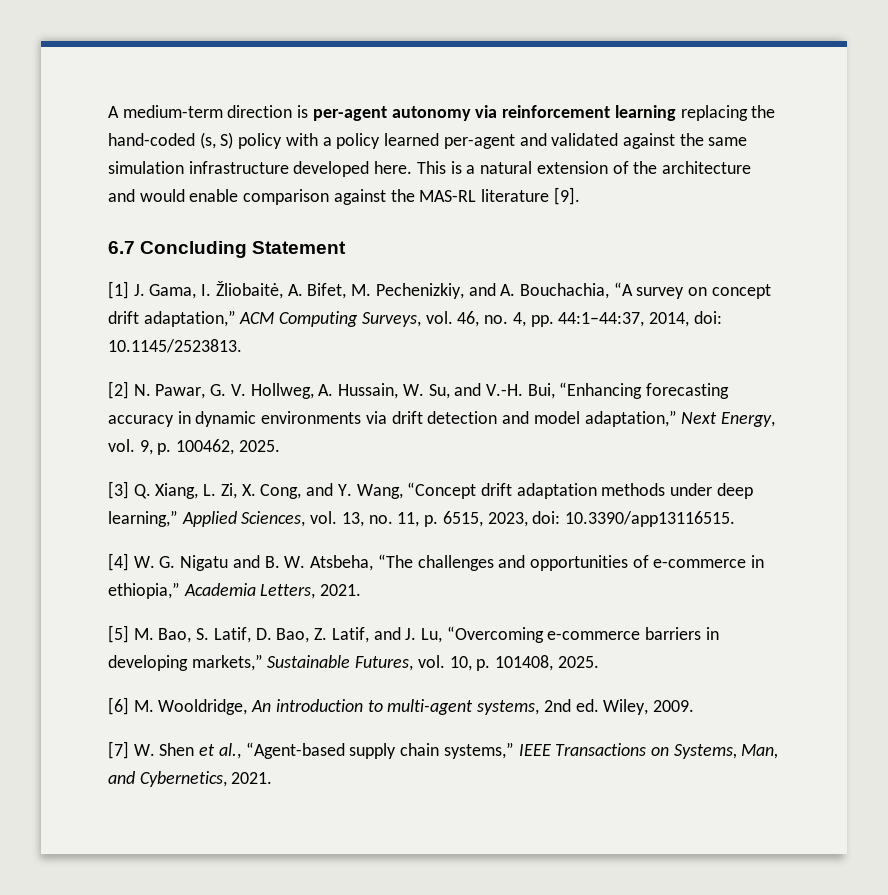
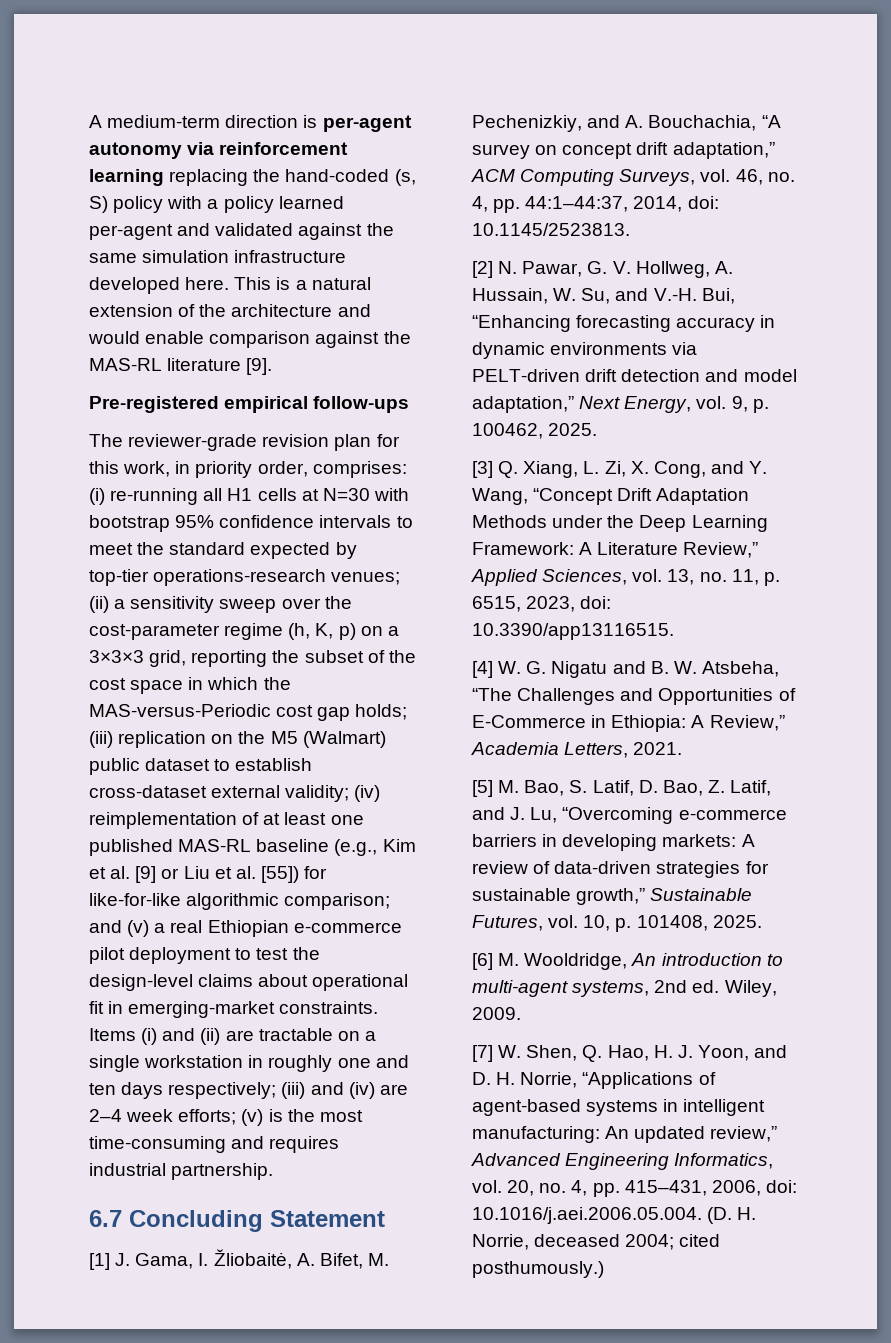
(580, 196) none -> [89,396,410,413] [89,434,400,451] [89,461,407,478] [89,488,409,505] [89,515,413,532] [89,542,357,559] [89,569,401,586] [89,596,352,613] [89,623,399,640] [89,650,416,667] [89,677,291,694] [89,704,408,721] [89,731,386,748] [89,758,313,775] [89,785,381,802] [89,812,364,829] [89,839,416,856] [89,866,328,883] [89,893,391,910] [89,920,402,937] [89,947,320,964] [89,974,409,991] [89,1001,379,1018] [89,1028,376,1045] [89,1055,409,1072] [89,1082,408,1099] [89,1109,363,1126] [89,1136,340,1153] [89,1163,274,1180] // Pre-registered empirical follow-ups // The reviewer-grade revision plan for this work, in priority order, comprises: (i) re-running all H1 cells at N=30 with bootstrap 95% confidence intervals to meet the standard expected by top-tier operations-research venues; (ii) a sensitivity sweep over the cost-parameter regime (h, K, p) on a 3×3×3 grid, reporting the subset of the cost space in which the MAS-versus-Periodic cost gap holds; (iii) replication on the M5 (Walmart) public dataset to establish cross-dataset external validity; (iv) reimplementation of at least one published MAS-RL baseline (e.g., Kim et al. [9] or Liu et al. [55]) for like-for-like algorithmic comparison; and (v) a real Ethiopian e-commerce pilot deployment to test the design-level claims about operational fit in emerging-market constraints. Items (i) and (ii) are tractable on a single workstation in roughly one and ten days respectively; (iii) and (iv) are 2–4 week efforts; (v) is the most time-consuming and requires industrial partnership.
(387, 417) none -> [472,369,580,382] PELT-driven
[480,483,753,499] [108,510,178,527] drift adaptation methods under deep learning,” -> [617,488,750,505] [472,515,768,532] [472,542,759,558] Drift Adaptation Methods under the Deep Learning Framework: A Literature Review,”
[417,555,765,571] [108,582,180,599] challenges and opportunities of e-commerce in ethiopia,” -> [517,688,796,705] [472,715,785,732] Challenges and Opportunities of E-Commerce in Ethiopia: A Review,”
[191,654,263,671] markets,” -> [662,834,755,847] [472,861,769,878] [472,888,646,905] markets: A review of data-driven strategies for sustainable growth,”
[159,742,779,759] [108,771,273,787] Shen et al., “Agent-based supply chain systems,” IEEE Transactions on Systems, Man, and Cybernetics, 2021. -> [526,1045,788,1062] [472,1072,716,1089] [472,1099,766,1116] [472,1126,778,1143] [471,1153,774,1170] [472,1180,797,1197] [472,1207,757,1224] [472,1234,721,1250] [472,1261,604,1278] Shen, Q. Hao, H. J. Yoon, and D. H. Norrie, “Applications of agent-based systems in intelligent manufacturing: An updated review,” Advanced Engineering Informatics, vol. 20, no. 4, pp. 415–431, 2006, doi: 10.1016/j.aei.2006.05.004. (D. H. Norrie, deceased 2004; cited posthumously.)

